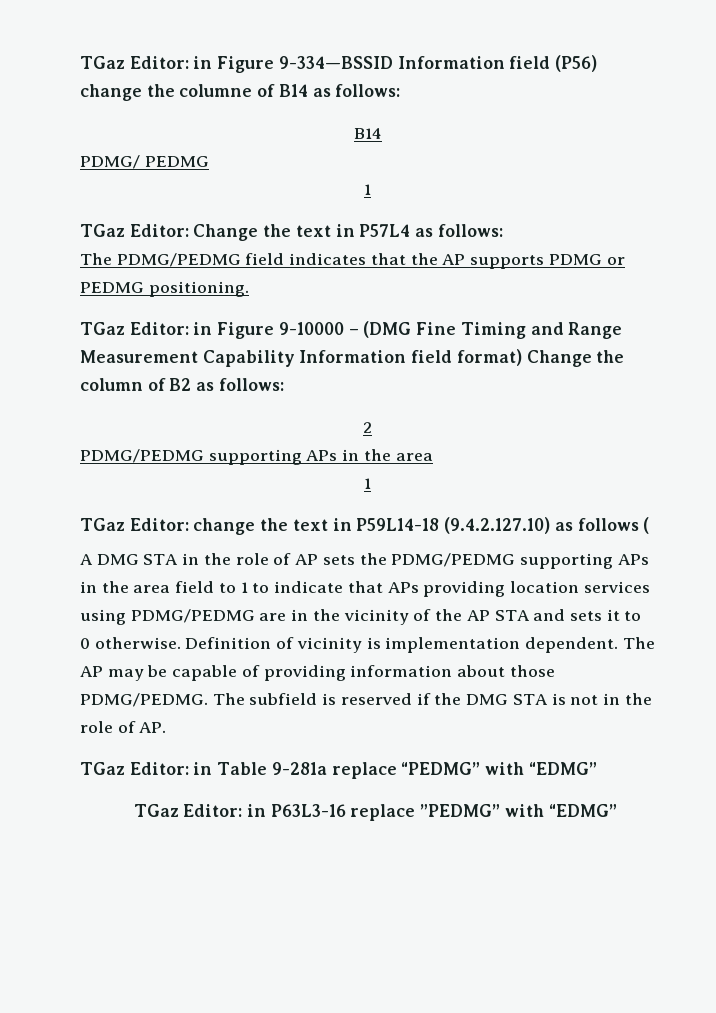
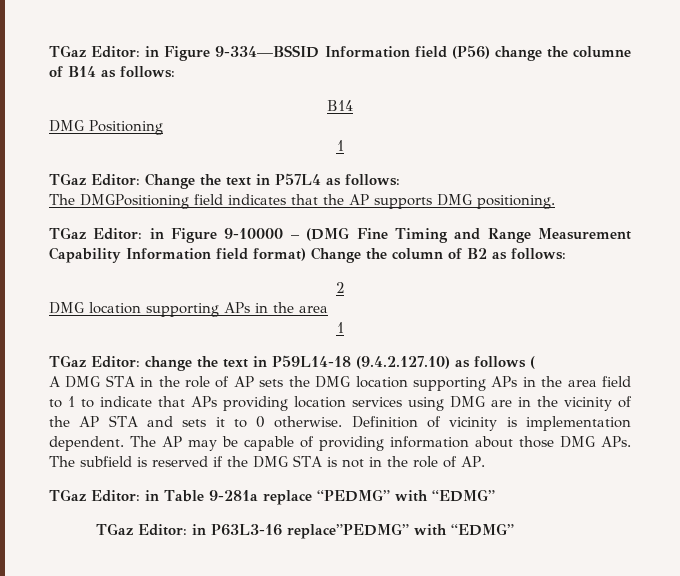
[80,155,209,169] PDMG/ PEDMG -> [49,120,163,135] DMG Positioning
[116,253,241,267] PDMG/PEDMG -> [80,194,189,209] DMGPositioning
[548,254,625,265] [80,282,144,293] PDMG or PEDMG -> [437,194,472,206] DMG
[80,449,204,463] PDMG/PEDMG -> [49,302,141,314] DMG location
[391,553,516,567] PDMG/PEDMG -> [315,376,408,388] DMG location
[130,609,255,623] PDMG/PEDMG -> [450,396,485,408] DMG
[80,693,208,707] PDMG/PEDMG. -> [560,436,631,448] DMG APs.
[350,804,501,821] replace ”PEDMG” -> [287,523,410,539] replace”PEDMG”

